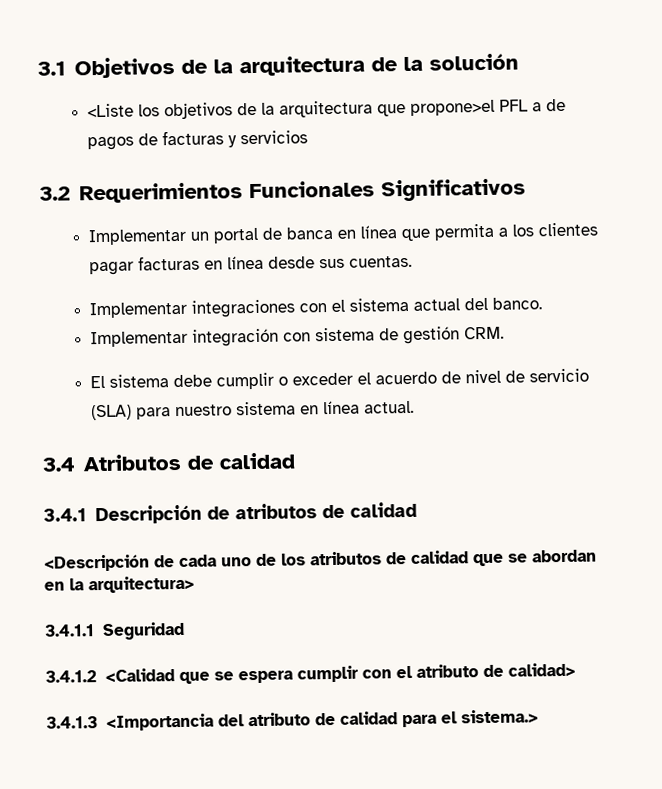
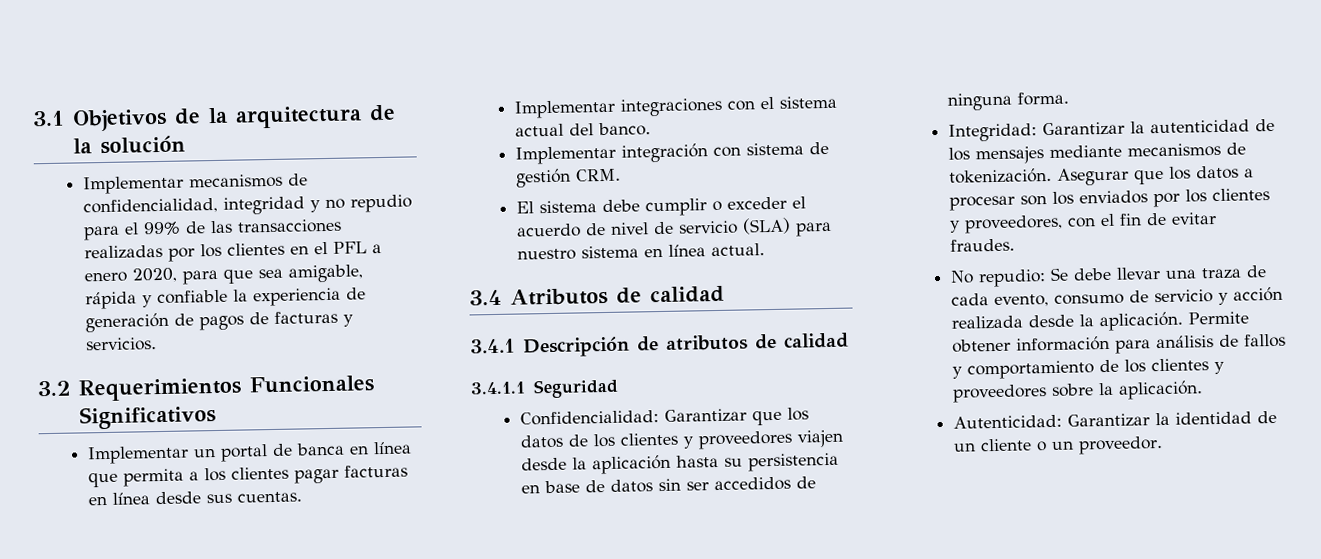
[87,99,543,120] <Liste los objetivos de la arquitectura que propone>el PFL a -> [83,173,309,195] [83,194,413,215] [83,218,343,241] [84,241,383,262] [84,264,364,285] [85,287,367,310] [85,312,170,333] Implementar mecanismos de confidencialidad, integridad y no repudio para el 99% de las transacciones realizadas por los clientes en el PFL a enero 2020, para que sea amigable, rápida y confiable la experiencia de generación
[240,130,309,145] servicios -> [85,337,158,352] servicios.
[44,549,597,572] [44,575,195,594] [44,621,185,641] [45,662,576,685] [46,709,539,731] <Descripción de cada uno de los atributos de calidad que se abordan en la arquitectura> // 3.4.1.1 Seguridad // 3.4.1.2 <Calidad que se espera cumplir con el atributo de calidad> // 3.4.1.3 <Importancia del atributo de calidad para el sistema.> -> [470,378,619,399] [520,407,810,426] [520,429,845,450] [521,452,840,475] [521,476,817,494] [947,91,1070,111] [948,118,1276,142] [948,142,1247,165] [949,165,1255,186] [949,188,1271,211] [949,211,1218,234] [950,238,1016,252] [950,265,1268,288] [951,286,1284,307] [951,311,1250,332] [952,333,1287,354] [952,358,1226,380] [952,380,1204,403] [953,410,1278,429] [953,435,1164,455] 3.4.1.1 Seguridad // Confidencialidad: Garantizar que los datos de los clientes y proveedores viajen desde la aplicación hasta su persistencia en base de datos sin ser accedidos de ninguna forma. // Integridad: Garantizar la autenticidad de los mensajes mediante mecanismos de tokenización. Asegurar que los datos a procesar son los enviados por los clientes y proveedores, con el fin de evitar fraudes. // No repudio: Se debe llevar una traza de cada evento, consumo de servicio y acción realizada desde la aplicación. Permite obtener información para análisis de fallos y comportamiento de los clientes y proveedores sobre la aplicación. // Autenticidad: Garantizar la identidad de un cliente o un proveedor.

